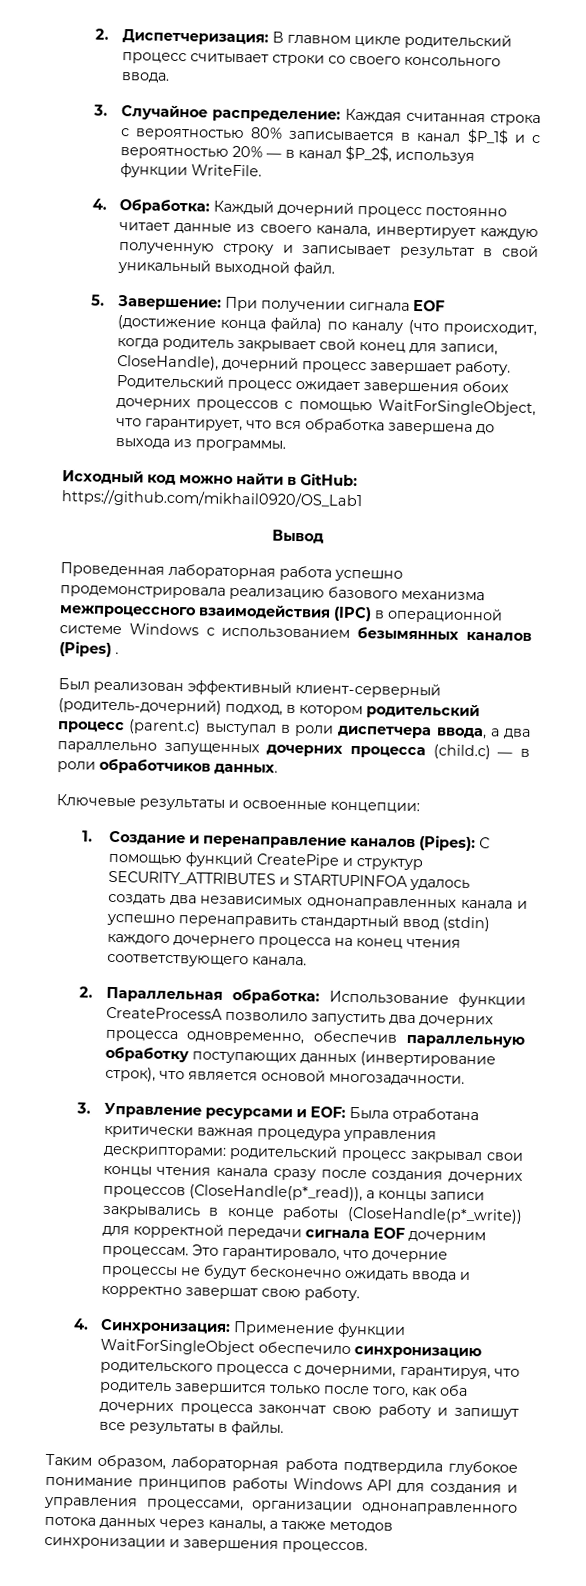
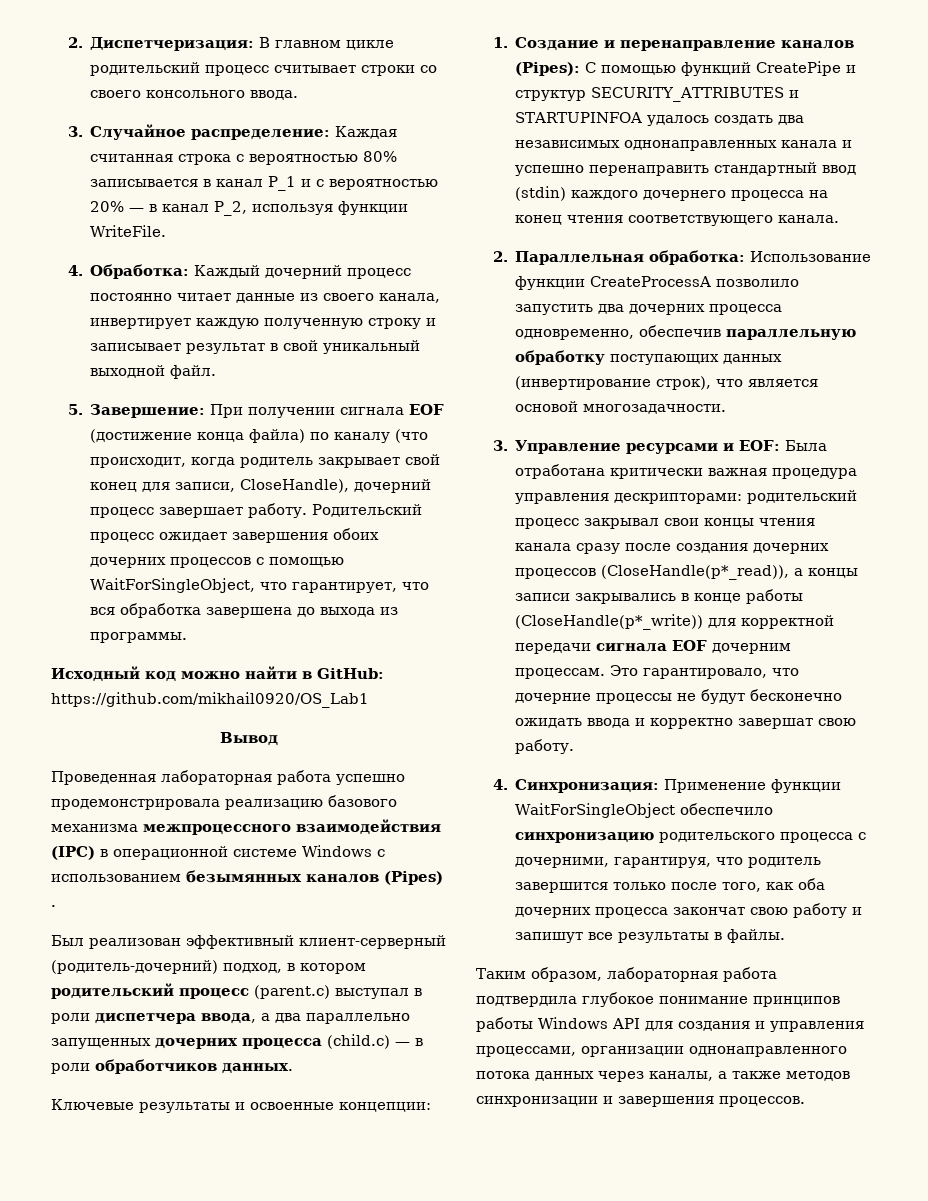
[466,128,509,145] $P_1$ -> [268,176,297,191] P_1
[344,145,392,163] $P_2$, -> [214,201,248,216] P_2,

